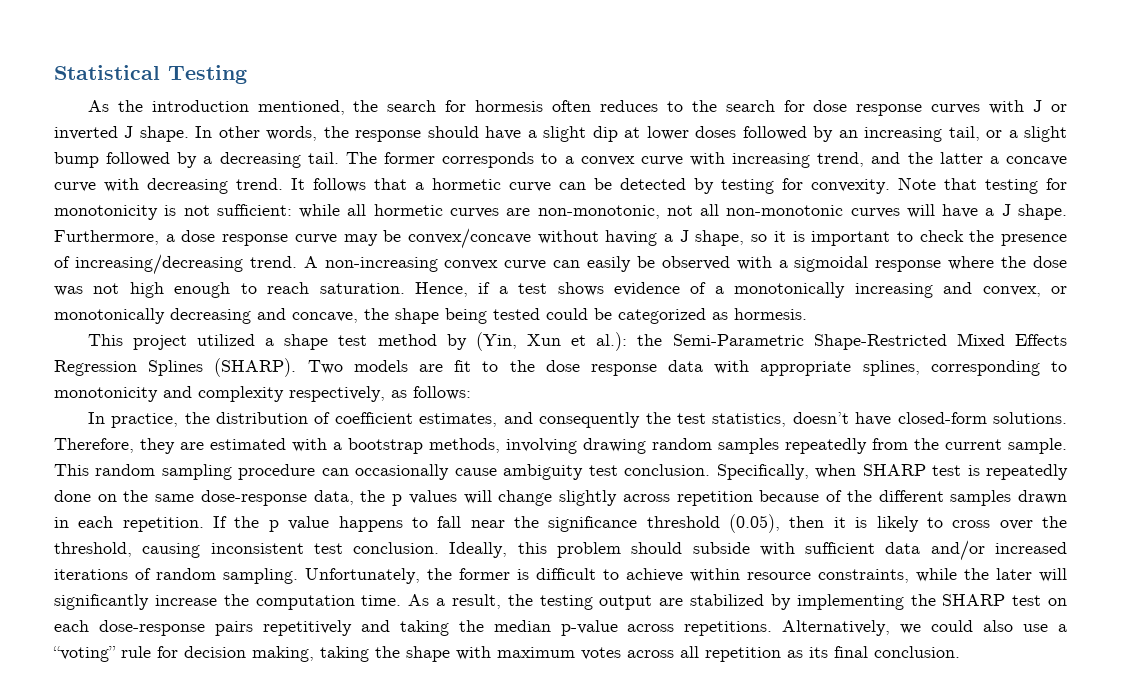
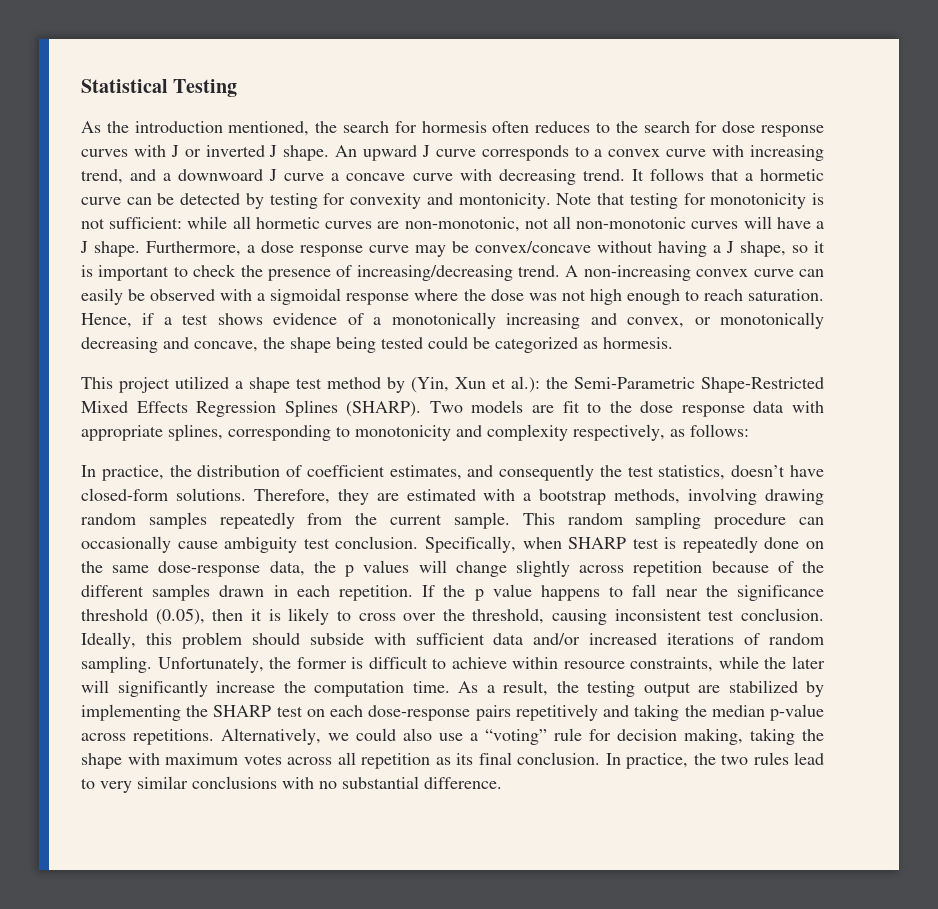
[195,126,1068,142] [54,152,436,168] In other words, the response should have a slight dip at lower doses followed by an increasing tail, or a slight bump followed by a decreasing tail. The former -> [335,145,476,161] An upward J curve
[907,152,983,164] the latter -> [163,169,325,181] a downwoard J curve
[811,179,890,194] convexity. -> [350,193,551,209] convexity and montonicity.
(960, 652) none -> [605,752,824,769] [81,776,502,793] In practice, the two rules lead to very similar conclusions with no substantial difference.

